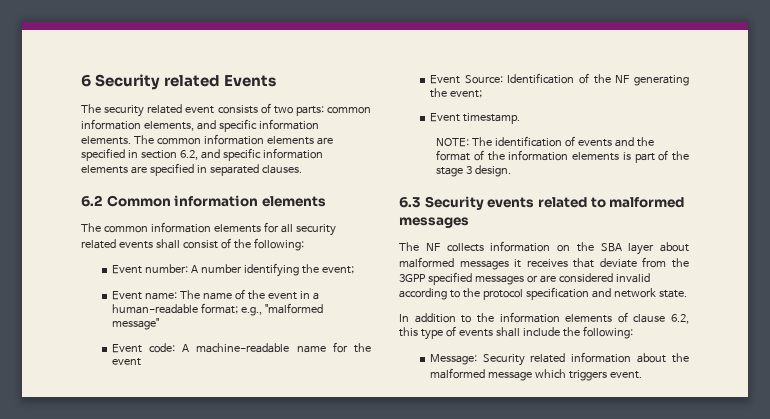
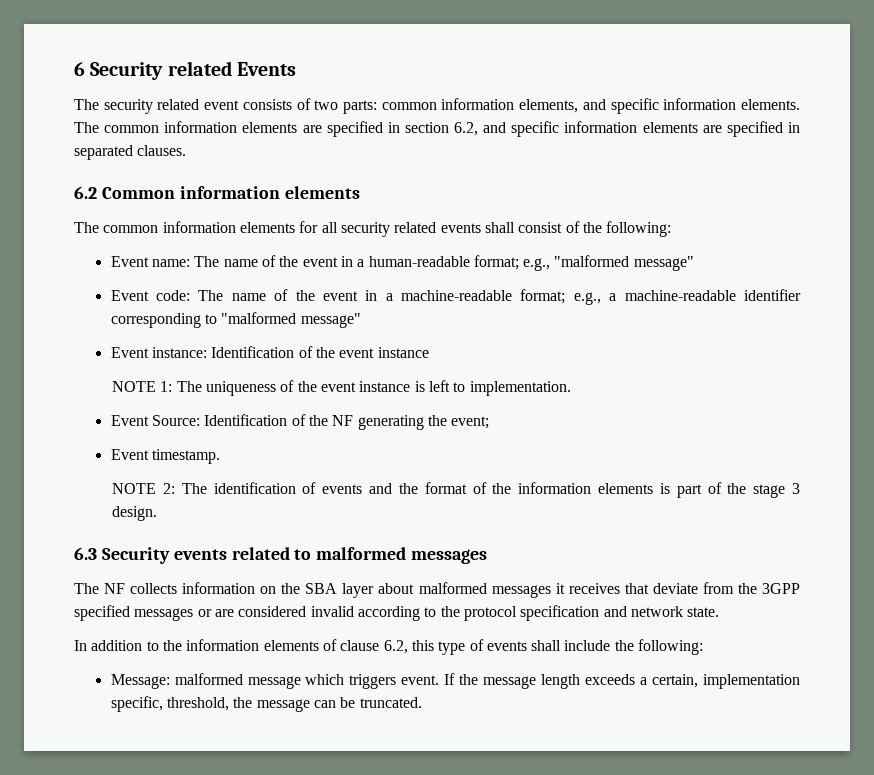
[111,263,354,277] // Event number: A number identifying the event; -> (672, 229) none
[182,342,371,353] [111,358,141,366] A machine-readable name for the event -> [198,289,801,305] [110,312,361,328] [110,346,429,358] [112,380,571,396] The name of the event in a machine-readable format; e.g., a machine-readable identifier corresponding to "malformed message" // Event instance: Identification of the event instance // NOTE 1: The uniqueness of the event instance is left to implementation.
[436,138,470,147] NOTE: -> [112,483,175,494] NOTE 2:
[482,352,689,366] Security related information about the -> (170, 681) none
(642, 375) none -> [444,673,801,689] [110,696,422,712] If the message length exceeds a certain, implementation specific, threshold, the message can be truncated.

